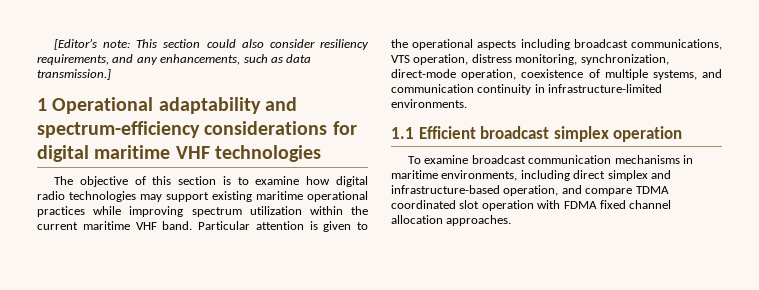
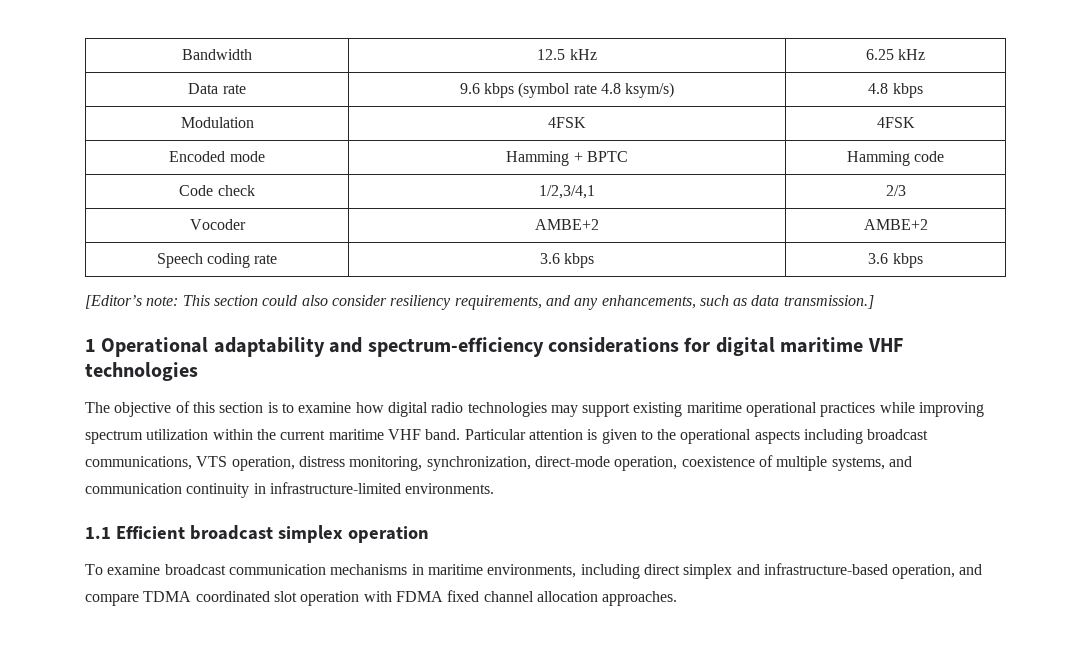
(54, 44) none -> [182,49,252,60] [537,49,597,60] [865,49,926,60] [188,83,246,94] [459,82,675,98] [868,83,923,98] [180,117,254,128] [548,117,586,128] [876,117,915,128] [169,151,265,162] [506,151,628,166] [846,151,945,166] [179,185,255,196] [539,185,595,199] [885,185,906,196] [189,219,246,230] [535,219,599,230] [863,219,928,230] [156,253,278,268] [539,253,595,268] [868,253,923,268] Bandwidth | 12.5 kHz | 6.25 kHz // Data rate | 9.6 kbps (symbol rate 4.8 ksym/s) | 4.8 kbps // Modulation | 4FSK | 4FSK // Encoded mode | Hamming + BPTC | Hamming code // Code check | 1/2,3/4,1 | 2/3 // Vocoder | AMBE+2 | AMBE+2 // Speech coding rate | 3.6 kbps | 3.6 kbps //

